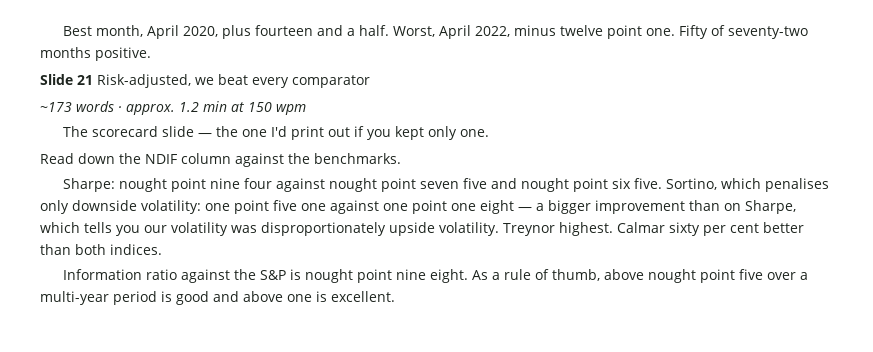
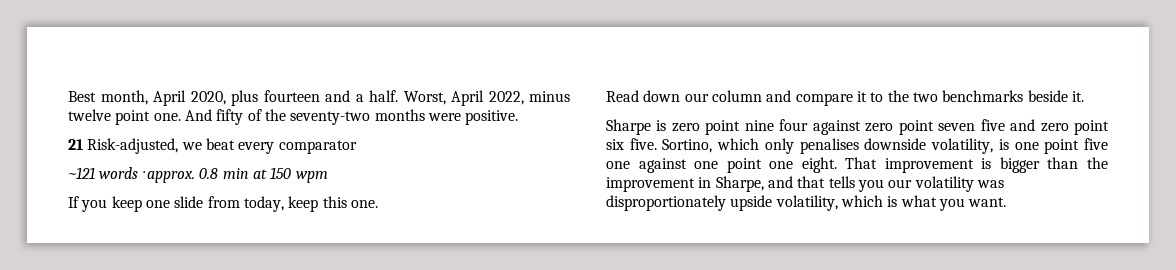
[678,25,725,39] Fifty of -> [184,109,286,125] And fifty of the
(91, 52) none -> [427,113,461,121] were
[40,74,73,85] Slide -> (519, 117) none
[40,102,72,112] ~173 -> [68,167,95,179] ~121
[179,102,199,112] 1.2 -> [199,168,219,179] 0.8
[62,126,489,140] [40,153,401,167] [62,178,167,192] The scorecard slide — the one I'd print out if you kept only one. // Read down the NDIF column against the benchmarks. // Sharpe: nought -> [68,196,378,212] [606,90,1084,106] [606,119,700,135] If you keep one slide from today, keep this one. // Read down our column and compare it to the two benchmarks beside it. // Sharpe is zero
[328,178,377,192] nought -> [865,123,894,132] zero
[520,178,569,192] nought -> [1040,123,1069,132] zero
[764,178,829,192] [40,200,201,214] penalises only downside volatility: -> [764,138,1009,154] only penalises downside volatility, is
[480,200,796,214] [40,222,80,233] eight — a bigger improvement than on Sharpe, which -> [801,157,1108,173] [606,176,826,192] eight. That improvement is bigger than the improvement in Sharpe, and that
[439,222,804,236] [40,244,162,255] [62,269,808,283] [40,291,395,305] volatility. Treynor highest. Calmar sixty per cent better than both indices. // Information ratio against the S&P is nought point nine eight. As a rule of thumb, above nought point five over a multi-year period is good and above one is excellent. -> [775,195,1007,211] volatility, which is what you want.

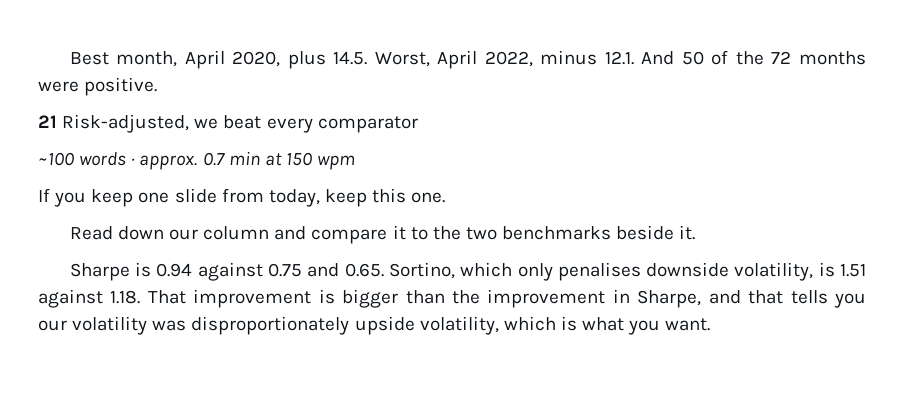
[263,90,570,106] [68,109,244,125] fourteen and a half. Worst, April 2022, minus twelve point one. And fifty -> [333,50,704,69] 14.5. Worst, April 2022, minus 12.1. And 50
[290,111,371,125] seventy-two -> [771,51,792,64] 72
[68,167,95,179] ~121 -> [38,152,75,166] ~100
[199,168,219,179] 0.8 -> [202,152,225,166] 0.7
[671,119,1109,135] [606,138,657,150] zero point nine four against zero point seven five and zero point six five. -> [156,262,384,281] 0.94 against 0.75 and 0.65.
[1014,138,1108,154] [606,157,837,173] one point five one against one point one eight. -> [840,264,867,277] [38,289,141,308] 1.51 against 1.18.

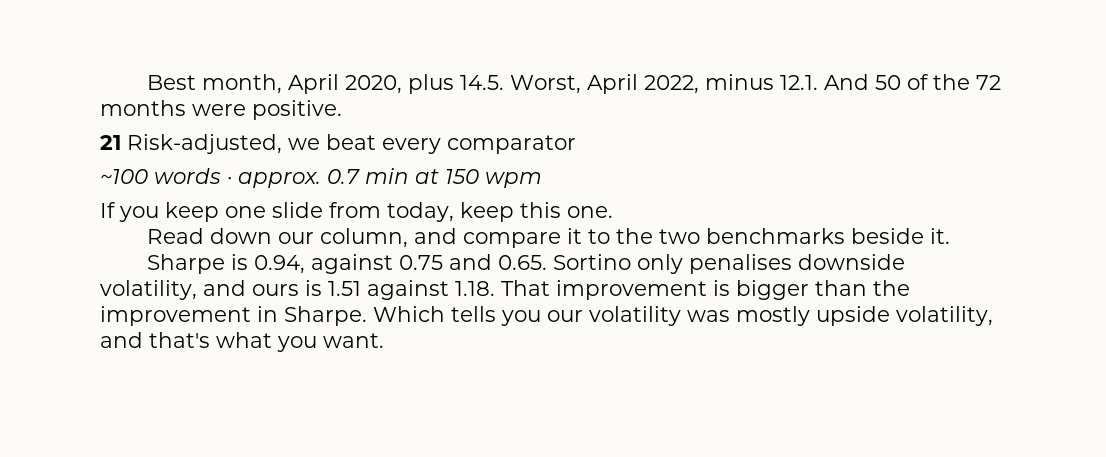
[203,226,270,240] column -> [319,228,408,248] column,
[156,263,193,277] 0.94 -> [253,255,305,274] 0.94,
[388,262,513,279] Sortino, which -> [552,254,631,270] Sortino
(814, 271) none -> [203,280,299,296] and ours
[637,290,784,308] Sharpe, and that -> [284,306,445,326] Sharpe. Which
[191,316,350,335] disproportionately -> [736,306,810,326] mostly
[503,316,577,331] which is -> [100,332,210,348] and that's

